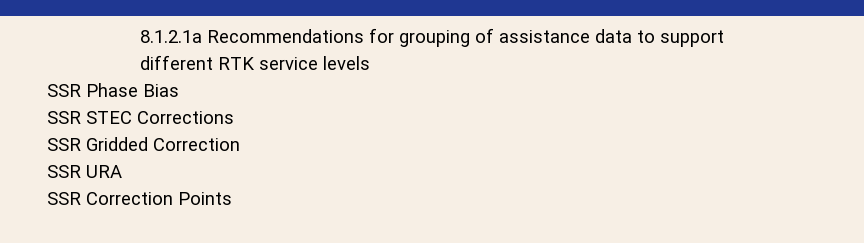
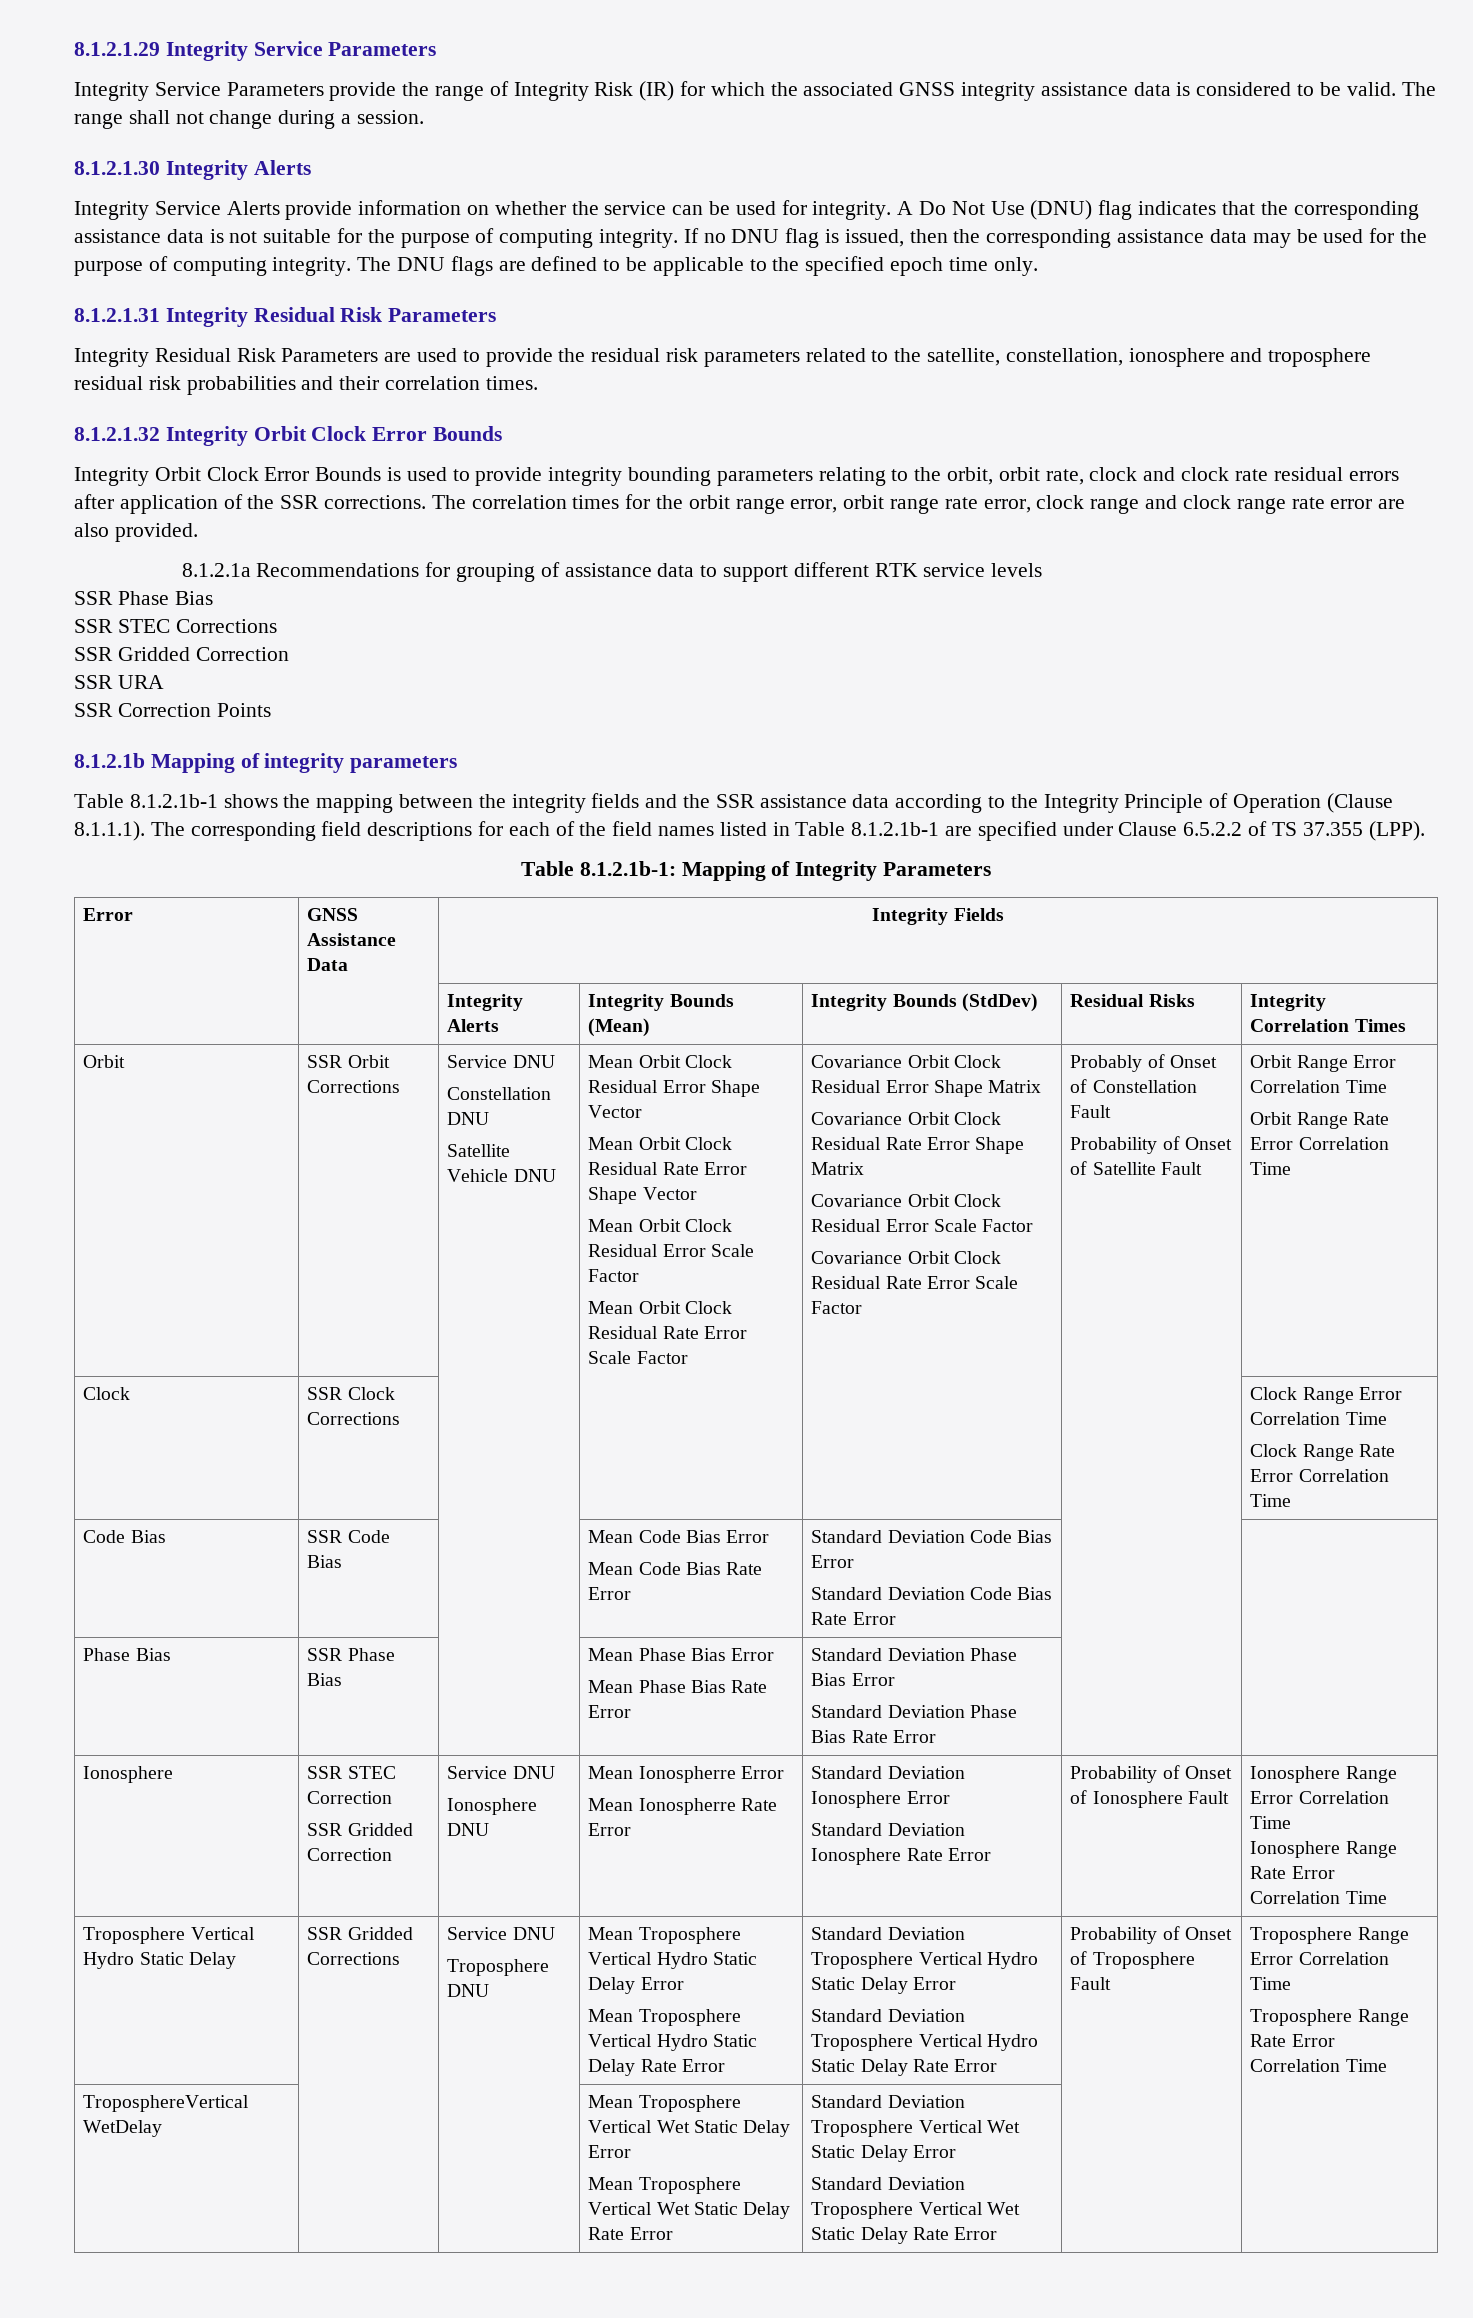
(140, 36) none -> [74,41,437,61] [74,81,1436,101] [74,110,424,129] [74,160,311,180] [74,200,1419,220] [74,228,1427,248] [74,256,1038,276] [74,307,497,327] [74,348,1372,367] [74,376,538,395] [74,426,503,446] [74,467,1399,486] [74,494,1406,514] [74,523,198,542] 8.1.2.1.29 Integrity Service Parameters // Integrity Service Parameters provide the range of Integrity Risk (IR) for which the associated GNSS integrity assistance data is considered to be valid. The range shall not change during a session. // 8.1.2.1.30 Integrity Alerts // Integrity Service Alerts provide information on whether the service can be used for integrity. A Do Not Use (DNU) flag indicates that the corresponding assistance data is not suitable for the purpose of computing integrity. If no DNU flag is issued, then the corresponding assistance data may be used for the purpose of computing integrity. The DNU flags are defined to be applicable to the specified epoch time only. // 8.1.2.1.31 Integrity Residual Risk Parameters // Integrity Residual Risk Parameters are used to provide the residual risk parameters related to the satellite, constellation, ionosphere and troposphere residual risk probabilities and their correlation times. // 8.1.2.1.32 Integrity Orbit Clock Error Bounds // Integrity Orbit Clock Error Bounds is used to provide integrity bounding parameters relating to the orbit, orbit rate, clock and clock rate residual errors after application of the SSR corrections. The correlation times for the orbit range error, orbit range rate error, clock range and clock range rate error are also provided. //
(232, 198) none -> [74,753,458,773] [74,793,1393,813] [74,821,1425,841] [520,861,992,881] [83,908,134,921] [307,908,359,921] [307,933,397,946] [307,958,349,971] [872,908,1004,925] [447,994,524,1011] [447,1019,500,1032] [588,994,734,1011] [588,1018,651,1037] [811,993,1038,1012] [1070,994,1195,1007] [1250,994,1327,1011] [1250,1019,1406,1032] [83,1055,126,1068] [307,1055,390,1068] [307,1080,401,1093] [447,1055,555,1068] [447,1087,552,1100] [447,1112,490,1125] [447,1144,511,1157] [447,1169,556,1182] [588,1055,732,1068] [588,1080,760,1097] [588,1105,643,1118] [588,1137,732,1150] [588,1162,747,1175] [588,1187,697,1204] [588,1219,732,1232] [588,1244,754,1257] [588,1269,640,1282] [588,1301,732,1314] [588,1326,747,1339] [588,1351,688,1364] [811,1055,1001,1068] [811,1080,1042,1097] [811,1112,1001,1125] [811,1137,1025,1154] [811,1162,865,1175] [811,1194,1001,1207] [811,1219,1034,1232] [811,1251,1001,1264] [811,1276,1019,1289] [811,1301,863,1314] [1070,1054,1217,1072] [1070,1079,1197,1093] [1070,1105,1112,1118] [1070,1136,1232,1154] [1070,1161,1202,1175] [1250,1055,1396,1072] [1250,1080,1387,1093] [1250,1112,1389,1129] [1250,1137,1389,1150] [1250,1162,1292,1175] [83,1387,131,1400] [307,1387,395,1400] [307,1412,401,1425] [1250,1387,1402,1404] [1250,1412,1387,1425] [1250,1444,1395,1461] [1250,1469,1389,1482] [1250,1494,1292,1507] [83,1530,166,1543] [307,1530,390,1543] [307,1555,343,1568] [588,1530,770,1543] [588,1562,763,1575] [588,1587,632,1600] [811,1530,1053,1543] [811,1555,855,1568] [811,1587,1053,1600] [811,1612,896,1625] [83,1648,171,1661] [307,1648,395,1661] [307,1673,343,1686] [588,1648,775,1661] [588,1680,768,1693] [588,1705,632,1718] [811,1648,1017,1661] [811,1673,895,1686] [811,1705,1017,1718] [811,1730,936,1743] [83,1766,174,1783] [307,1766,396,1779] [307,1791,393,1804] [307,1823,413,1836] [307,1848,393,1861] [447,1766,555,1779] [447,1798,538,1815] [447,1823,490,1836] [588,1766,784,1783] [588,1798,777,1815] [588,1823,632,1836] [811,1766,965,1779] [811,1791,950,1808] [811,1823,965,1836] [811,1848,991,1865] [1070,1765,1232,1783] [1070,1790,1229,1808] [1250,1766,1397,1783] [1250,1791,1389,1804] [1250,1816,1292,1829] [1250,1841,1397,1858] [1250,1866,1335,1879] [1250,1891,1387,1904] [83,1927,255,1944] [83,1952,236,1969] [307,1927,413,1940] [307,1952,401,1965] [447,1927,555,1940] [447,1959,550,1976] [447,1984,490,1997] [588,1927,741,1944] [588,1952,757,1969] [588,1977,684,1994] [588,2009,741,2026] [588,2034,757,2051] [588,2059,725,2076] [811,1927,965,1940] [811,1952,1038,1969] [811,1977,956,1994] [811,2009,965,2022] [811,2034,1038,2051] [811,2059,998,2076] [1070,1926,1232,1944] [1070,1951,1195,1969] [1070,1977,1112,1990] [1250,1927,1409,1944] [1250,1952,1389,1965] [1250,1977,1292,1990] [1250,2009,1409,2026] [1250,2034,1335,2047] [1250,2059,1387,2072] [83,2095,250,2112] [83,2120,163,2137] [588,2095,741,2112] [588,2120,791,2137] [588,2145,632,2158] [588,2177,741,2194] [588,2202,791,2219] [588,2227,673,2240] [811,2095,965,2108] [811,2120,1020,2137] [811,2145,956,2162] [811,2177,965,2190] [811,2202,1020,2219] [811,2227,998,2244] // 8.1.2.1b Mapping of integrity parameters // Table 8.1.2.1b-1 shows the mapping between the integrity fields and the SSR assistance data according to the Integrity Principle of Operation (Clause 8.1.1.1). The corresponding field descriptions for each of the field names listed in Table 8.1.2.1b-1 are specified under Clause 6.5.2.2 of TS 37.355 (LPP). // Table 8.1.2.1b-1: Mapping of Integrity Parameters // Error | GNSS Assistance Data | Integrity Fields // | | Integrity Alerts | Integrity Bounds (Mean) | Integrity Bounds (StdDev) | Residual Risks | Integrity Correlation Times // Orbit | SSR Orbit Corrections | Service DNU // Constellation DNU // Satellite Vehicle DNU | Mean Orbit Clock Residual Error Shape Vector // Mean Orbit Clock Residual Rate Error Shape Vector // Mean Orbit Clock Residual Error Scale Factor // Mean Orbit Clock Residual Rate Error Scale Factor | Covariance Orbit Clock Residual Error Shape Matrix // Covariance Orbit Clock Residual Rate Error Shape Matrix // Covariance Orbit Clock Residual Error Scale Factor // Covariance Orbit Clock Residual Rate Error Scale Factor | Probably of Onset of Constellation Fault // Probability of Onset of Satellite Fault | Orbit Range Error Correlation Time // Orbit Range Rate Error Correlation Time // Clock | SSR Clock Corrections | | | | | Clock Range Error Correlation Time // Clock Range Rate Error Correlation Time // Code Bias | SSR Code Bias | | Mean Code Bias Error // Mean Code Bias Rate Error | Standard Deviation Code Bias Error // Standard Deviation Code Bias Rate Error | | // Phase Bias | SSR Phase Bias | | Mean Phase Bias Error // Mean Phase Bias Rate Error | Standard Deviation Phase Bias Error // Standard Deviation Phase Bias Rate Error | | // Ionosphere | SSR STEC Correction // SSR Gridded Correction | Service DNU // Ionosphere DNU | Mean Ionospherre Error // Mean Ionospherre Rate Error | Standard Deviation Ionosphere Error // Standard Deviation Ionosphere Rate Error | Probability of Onset of Ionosphere Fault | Ionosphere Range Error Correlation Time // Ionosphere Range Rate Error Correlation Time // Troposphere Vertical Hydro Static Delay | SSR Gridded Corrections | Service DNU // Troposphere DNU | Mean Troposphere Vertical Hydro Static Delay Error // Mean Troposphere Vertical Hydro Static Delay Rate Error | Standard Deviation Troposphere Vertical Hydro Static Delay Error // Standard Deviation Troposphere Vertical Hydro Static Delay Rate Error | Probability of Onset of Troposphere Fault | Troposphere Range Error Correlation Time // Troposphere Range Rate Error Correlation Time // TroposphereVertical WetDelay | | | Mean Troposphere Vertical Wet Static Delay Error // Mean Troposphere Vertical Wet Static Delay Rate Error | Standard Deviation Troposphere Vertical Wet Static Delay Error // Standard Deviation Troposphere Vertical Wet Static Delay Rate Error | |

